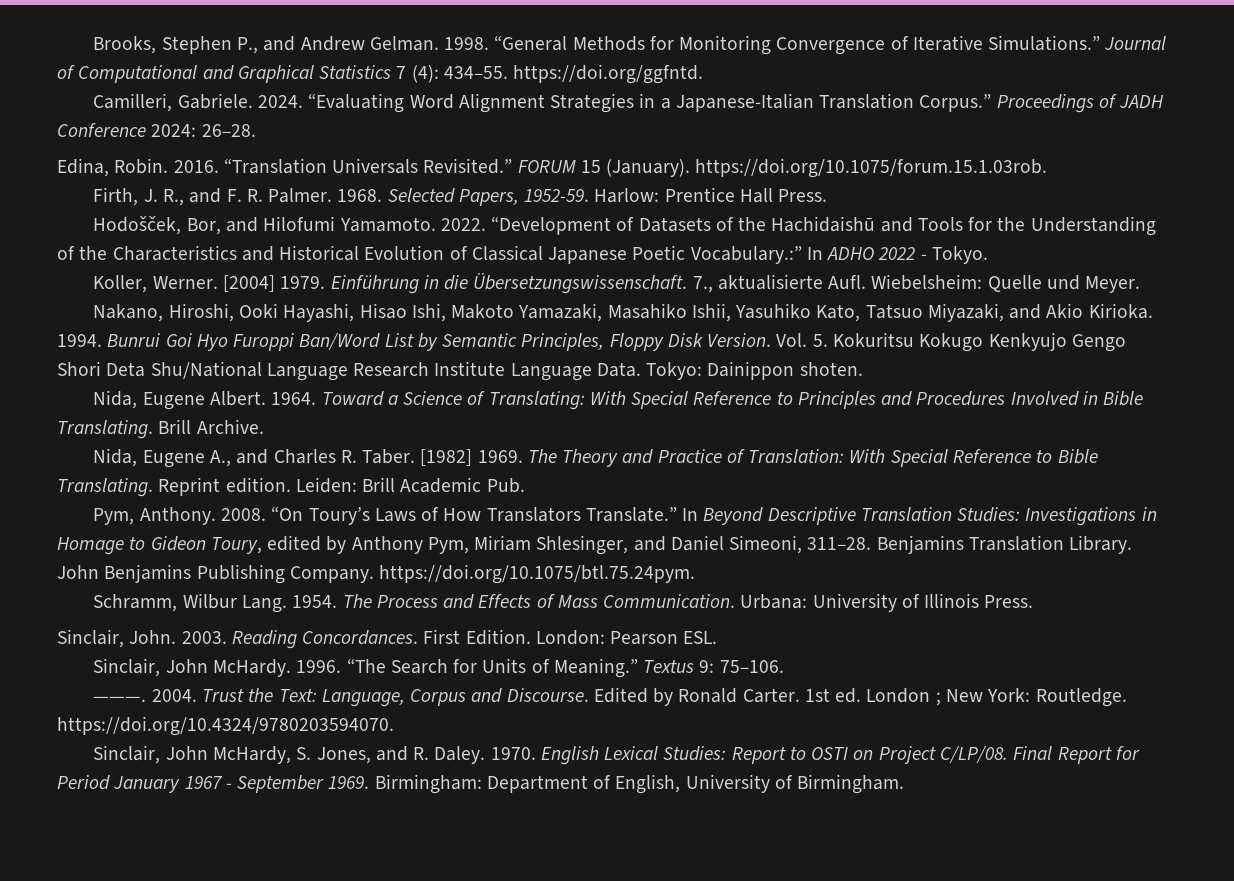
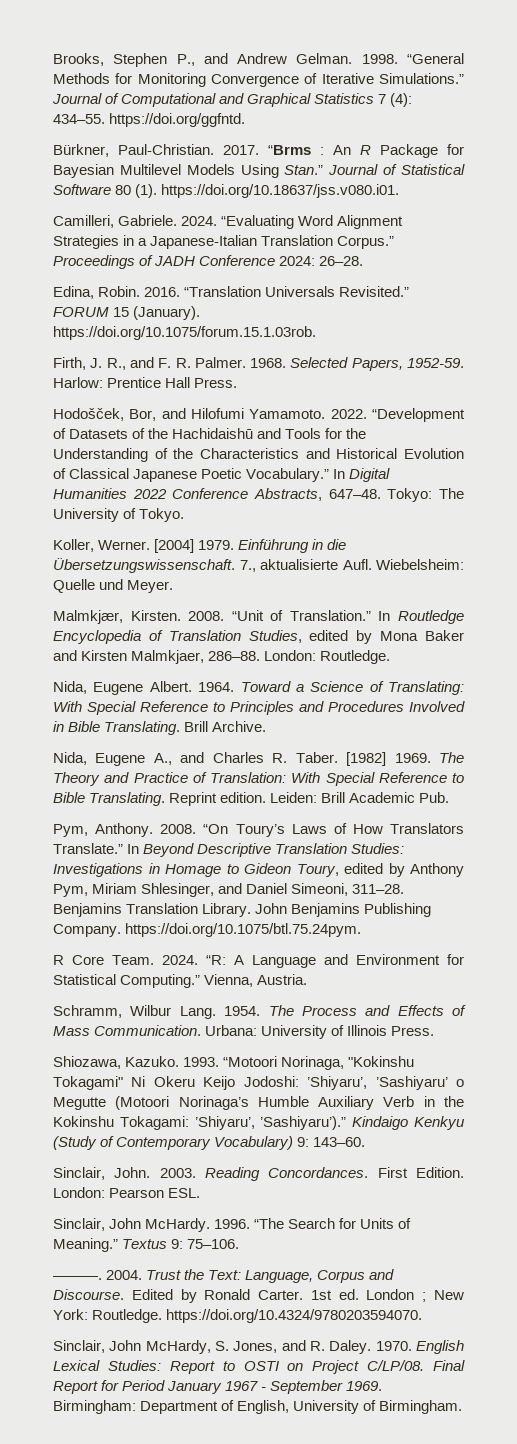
(704, 74) none -> [53,144,464,158] [53,164,466,178] [53,184,400,198] // Bürkner, Paul-Christian. 2017. “Brms : An R Package for Bayesian Multilevel Models Using Stan.” Journal of Statistical Software 80 (1). https://doi.org/10.18637/jss.v080.i01.
[690,246,927,264] Vocabulary.:” In ADHO 2022 - -> [246,468,391,482] [53,488,465,502] [53,508,137,522] Vocabulary.” In Digital Humanities 2022 Conference Abstracts, 647–48. Tokyo: The University of
[93,303,1153,322] [57,332,1126,352] [57,361,863,381] Nakano, Hiroshi, Ooki Hayashi, Hisao Ishi, Makoto Yamazaki, Masahiko Ishii, Yasuhiko Kato, Tatsuo Miyazaki, and Akio Kirioka. 1994. Bunrui Goi Hyo Furoppi Ban/Word List by Semantic Principles, Floppy Disk Version. Vol. 5. Kokuritsu Kokugo Kenkyujo Gengo Shori Deta Shu/National Language Research Institute Language Data. Tokyo: Dainippon shoten. -> [53,610,464,624] [53,630,465,644] [53,650,391,664] Malmkjær, Kirsten. 2008. “Unit of Translation.” In Routledge Encyclopedia of Translation Studies, edited by Mona Baker and Kirsten Malmkjaer, 286–88. London: Routledge.
(696, 574) none -> [53,954,464,968] [53,974,308,988] // R Core Team. 2024. “R: A Language and Environment for Statistical Computing.” Vienna, Austria.
(1034, 601) none -> [53,1056,415,1070] [53,1076,465,1090] [53,1096,464,1110] [53,1116,466,1130] [53,1136,366,1150] // Shiozawa, Kazuko. 1993. “Motoori Norinaga, "Kokinshu Tokagami" Ni Okeru Keijo Jodoshi: ’Shiyaru’, ’Sashiyaru’ o Megutte (Motoori Norinaga’s Humble Auxiliary Verb in the Kokinshu Tokagami: ’Shiyaru’, ’Sashiyaru’).” Kindaigo Kenkyu (Study of Contemporary Vocabulary) 9: 143–60.

